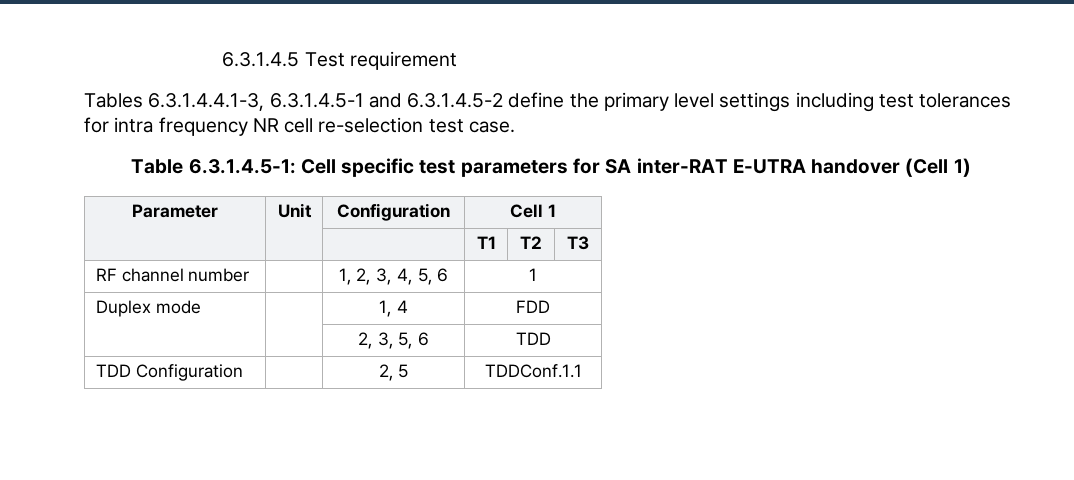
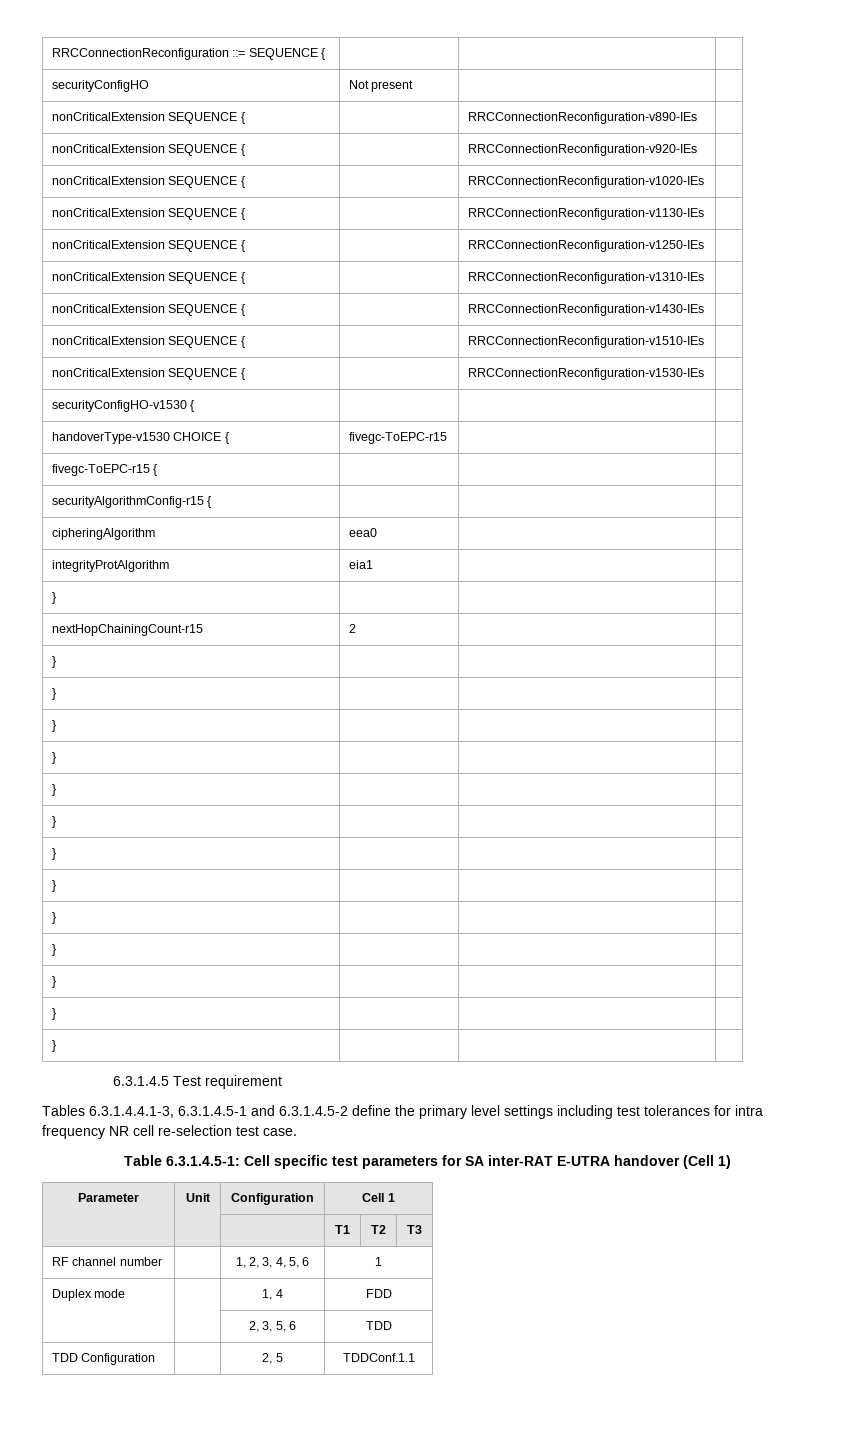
(222, 59) none -> [52,48,326,60] [52,80,150,92] [349,80,414,92] [52,112,245,124] [468,112,698,124] [52,144,245,156] [468,144,698,156] [52,176,245,188] [468,176,705,188] [52,208,245,220] [468,208,705,220] [52,240,245,252] [468,240,705,252] [52,272,245,284] [468,272,705,284] [52,304,245,316] [468,304,705,316] [52,336,245,348] [468,336,705,348] [52,368,245,380] [468,368,705,380] [52,400,195,412] [52,432,229,444] [349,432,448,444] [52,464,158,476] [52,496,212,508] [52,528,156,540] [349,528,378,537] [52,560,170,572] [349,560,374,569] [52,592,57,604] [52,624,204,636] [349,624,357,633] [52,656,57,668] [52,688,57,700] [52,720,57,732] [52,752,57,764] [52,784,57,796] [52,816,57,828] [52,848,57,860] [52,880,57,892] [52,912,57,924] [52,944,57,956] [52,976,57,988] [52,1008,57,1020] [52,1040,57,1052] RRCConnectionReconfiguration ::= SEQUENCE { | | | // securityConfigHO | Not present | | // nonCriticalExtension SEQUENCE { | | RRCConnectionReconfiguration-v890-IEs | // nonCriticalExtension SEQUENCE { | | RRCConnectionReconfiguration-v920-IEs | // nonCriticalExtension SEQUENCE { | | RRCConnectionReconfiguration-v1020-IEs | // nonCriticalExtension SEQUENCE { | | RRCConnectionReconfiguration-v1130-IEs | // nonCriticalExtension SEQUENCE { | | RRCConnectionReconfiguration-v1250-IEs | // nonCriticalExtension SEQUENCE { | | RRCConnectionReconfiguration-v1310-IEs | // nonCriticalExtension SEQUENCE { | | RRCConnectionReconfiguration-v1430-IEs | // nonCriticalExtension SEQUENCE { | | RRCConnectionReconfiguration-v1510-IEs | // nonCriticalExtension SEQUENCE { | | RRCConnectionReconfiguration-v1530-IEs | // securityConfigHO-v1530 { | | | // handoverType-v1530 CHOICE { | fivegc-ToEPC-r15 | | // fivegc-ToEPC-r15 { | | | // securityAlgorithmConfig-r15 { | | | // cipheringAlgorithm | eea0 | | // integrityProtAlgorithm | eia1 | | // } | | | // nextHopChainingCount-r15 | 2 | | // } | | | // } | | | // } | | | // } | | | // } | | | // } | | | // } | | | // } | | | // } | | | // } | | | // } | | | // } | | | // } | | | //

